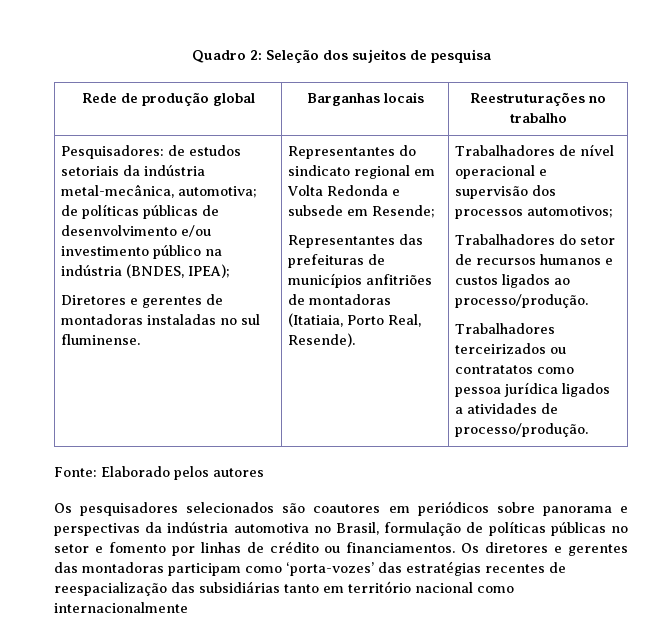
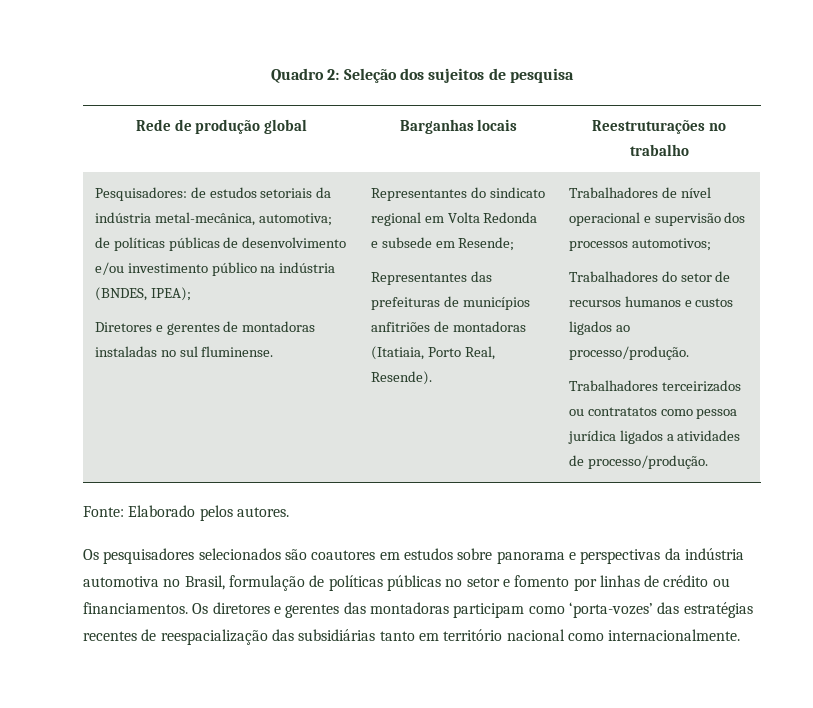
[213,468,264,477] autores -> [236,507,289,517] autores.
[417,501,489,516] periódicos -> [403,548,453,560] estudos
[54,602,188,613] internacionalmente -> [608,629,741,641] internacionalmente.

